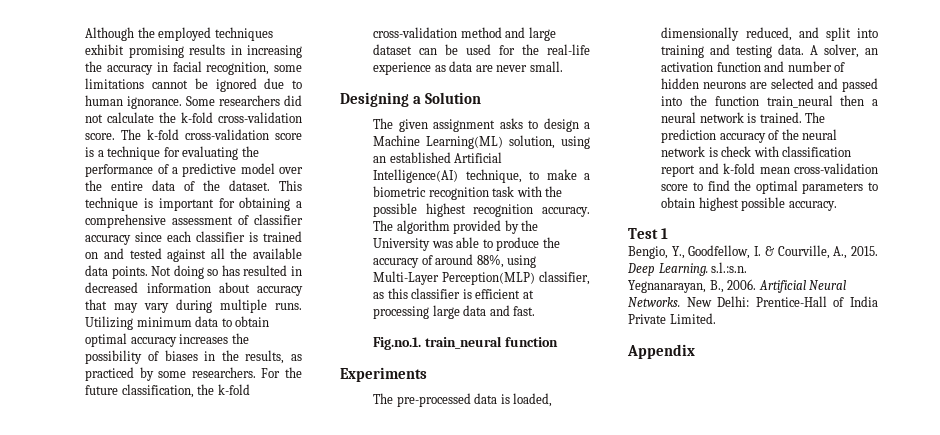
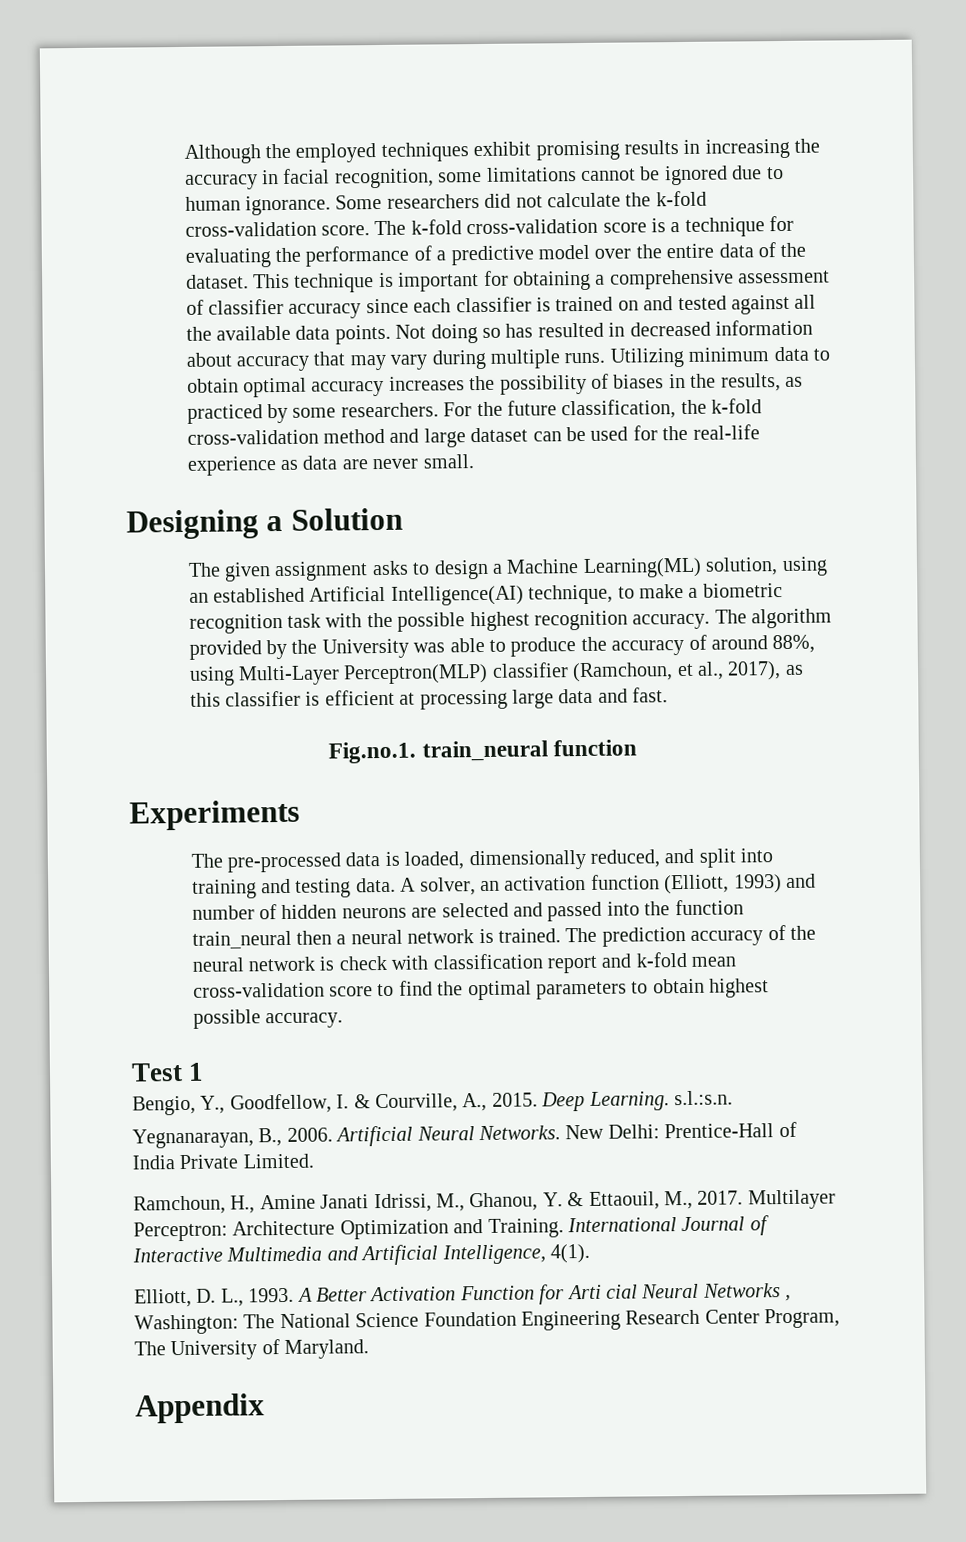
[442,271,590,285] Perception(MLP) classifier, -> [343,661,782,685] Perceptron(MLP) classifier (Ramchoun, et al., 2017),
(761, 67) none -> [664,874,782,895] (Elliott, 1993)
(716, 318) none -> [133,1189,836,1215] [133,1215,769,1242] [132,1243,590,1266] [134,1283,792,1308] [134,1308,841,1335] [134,1339,370,1361] // Ramchoun, H., Amine Janati Idrissi, M., Ghanou, Y. & Ettaouil, M., 2017. Multilayer Perceptron: Architecture Optimization and Training. International Journal of Interactive Multimedia and Artificial Intelligence, 4(1). // Elliott, D. L., 1993. A Better Activation Function for Arti cial Neural Networks , Washington: The National Science Foundation Engineering Research Center Program, The University of Maryland.

